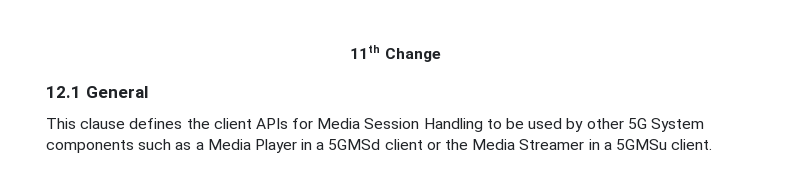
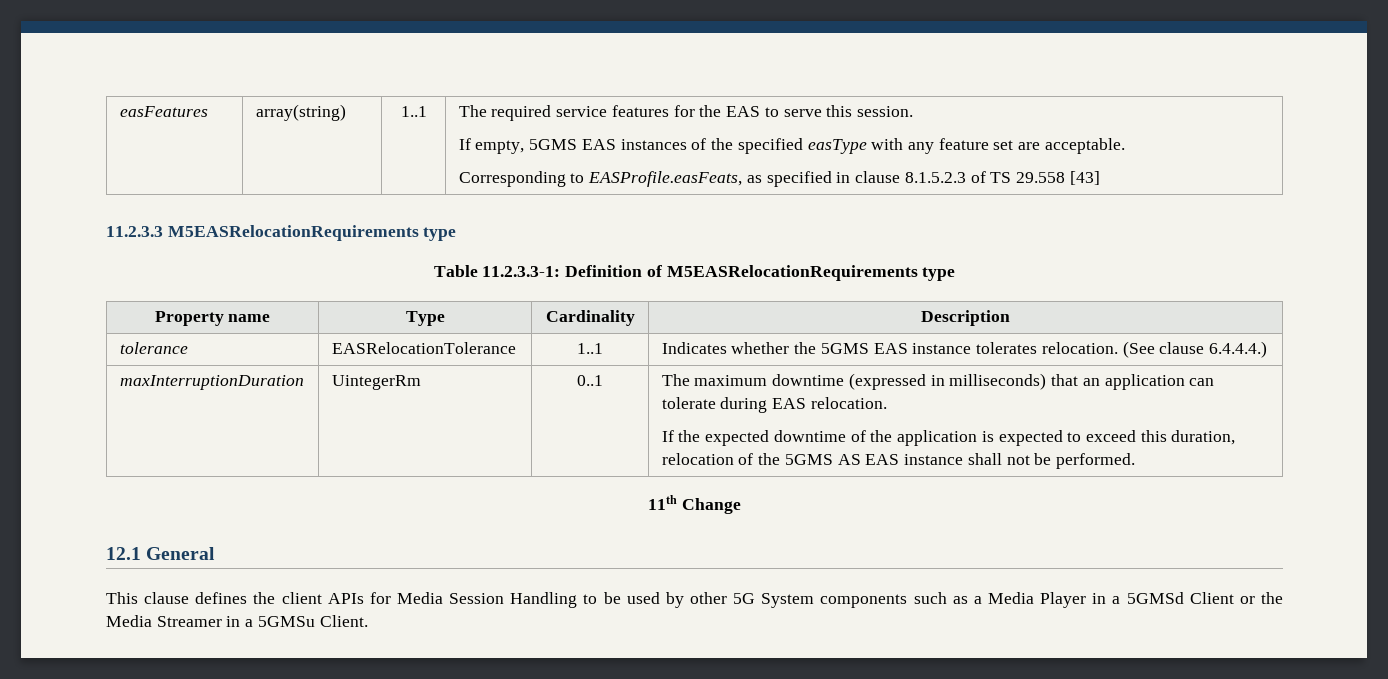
(350, 52) none -> [119,106,208,117] [255,104,346,121] [400,106,427,117] [458,105,914,121] [458,138,1125,154] [458,171,1100,187] [106,225,457,241] [433,265,956,281] [154,311,271,326] [405,311,445,326] [545,310,635,326] [921,310,1010,326] [119,342,188,354] [331,342,516,354] [577,343,603,354] [661,341,1268,358] [119,375,304,390] [331,375,421,390] [577,375,603,386] [661,373,1215,390] [661,397,887,413] [661,430,1236,446] [661,453,1136,469] easFeatures | array(string) | 1..1 | The required service features for the EAS to serve this session. // If empty, 5GMS EAS instances of the specified easType with any feature set are acceptable. // Corresponding to EASProfile.easFeats, as specified in clause 8.1.5.2.3 of TS 29.558 [43] // 11.2.3.3 M5EASRelocationRequirements type // Table 11.2.3.3-1: Definition of M5EASRelocationRequirements type // Property name | Type | Cardinality | Description // tolerance | EASRelocationTolerance | 1..1 | Indicates whether the 5GMS EAS instance tolerates relocation. (See clause 6.4.4.4.) // maxInterruptionDuration | UintegerRm | 0..1 | The maximum downtime (expressed in milliseconds) that an application can tolerate during EAS relocation. // If the expected downtime of the application is expected to exceed this duration, relocation of the 5GMS AS EAS instance shall not be performed. //
[384,139,423,150] client -> [1189,592,1234,604] Client
[671,139,713,150] client. -> [319,615,368,627] Client.

